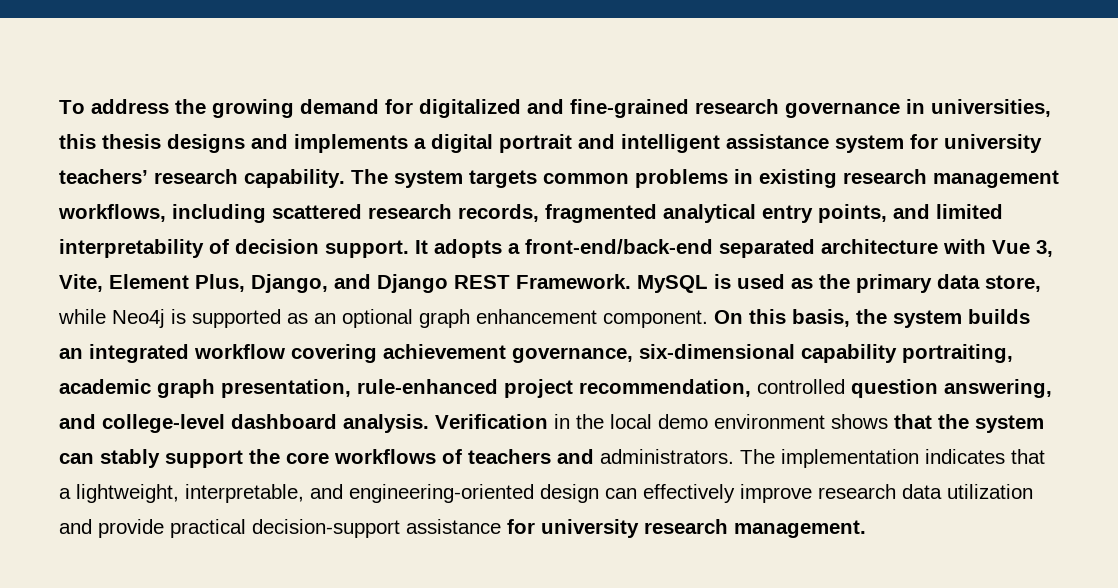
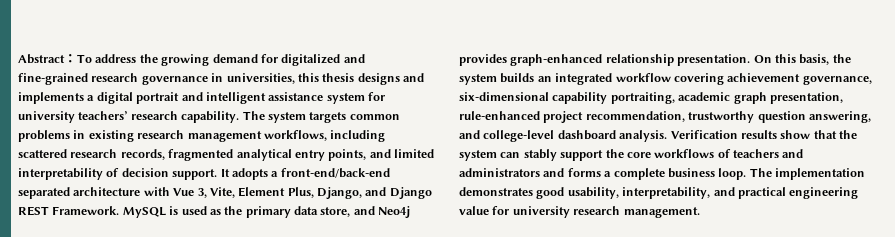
(59, 107) none -> [18,54,77,64] Abstract：
[58,309,708,328] while Neo4j is supported as an optional graph enhancement component. -> [353,206,411,218] [459,54,751,66] and Neo4j provides graph-enhanced relationship presentation.
[757,379,845,394] controlled -> [688,111,755,123] trustworthy
[554,414,888,429] in the local demo environment shows -> [740,130,811,139] results show
[600,449,1045,468] [59,484,1033,503] [59,519,501,538] administrators. The implementation indicates that a lightweight, interpretable, and engineering-oriented design can effectively improve research data utilization and provide practical decision-support assistance -> [459,168,865,180] [459,187,859,199] [459,206,489,215] administrators and forms a complete business loop. The implementation demonstrates good usability, interpretability, and practical engineering value

